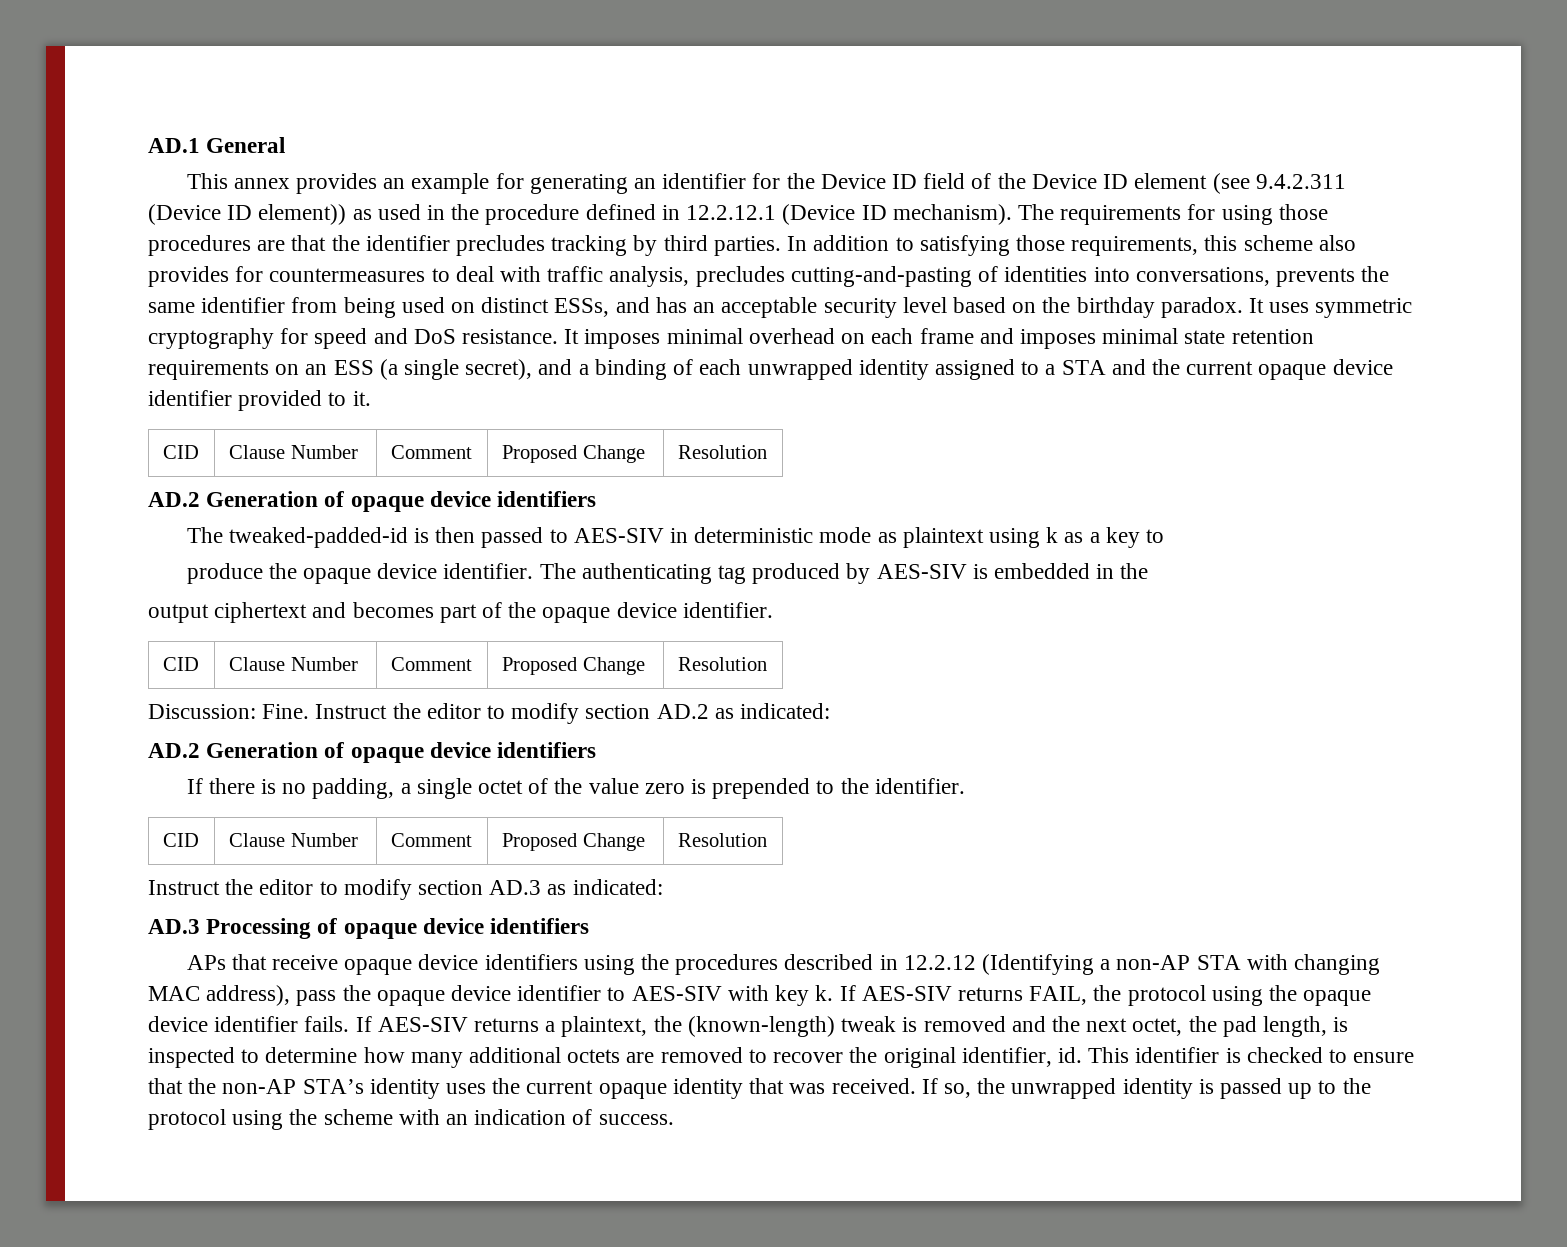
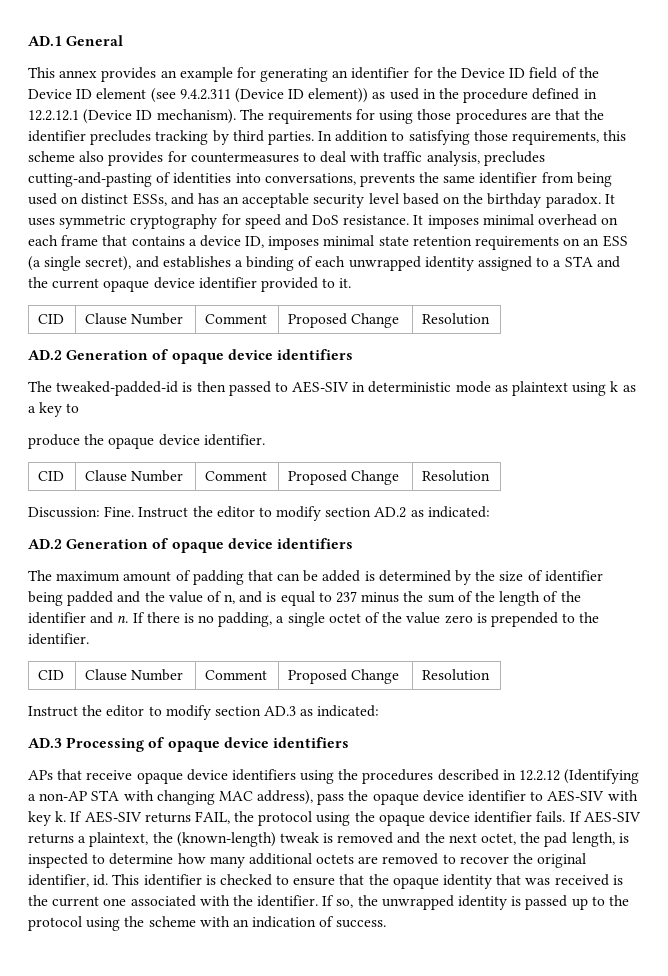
[979,328,1014,344] and -> [102,235,265,248] that contains a device ID,
(573, 367) none -> [162,256,231,268] establishes
[539,563,1149,584] [148,602,773,623] The authenticating tag produced by AES-SIV is embedded in the // output ciphertext and becomes part of the opaque device identifier. -> (265, 440) none
(597, 750) none -> [28,570,603,585] [28,591,581,606] [28,612,129,624] The maximum amount of padding that can be added is determined by the size of identifier being padded and the value of n, and is equal to 237 minus the sum of the length of the identifier and n.
[222,1078,916,1099] non-AP STA’s identity uses the current opaque identity that was received. -> [392,874,623,889] [28,895,319,907] opaque identity that was received is the current one associated with the identifier.

